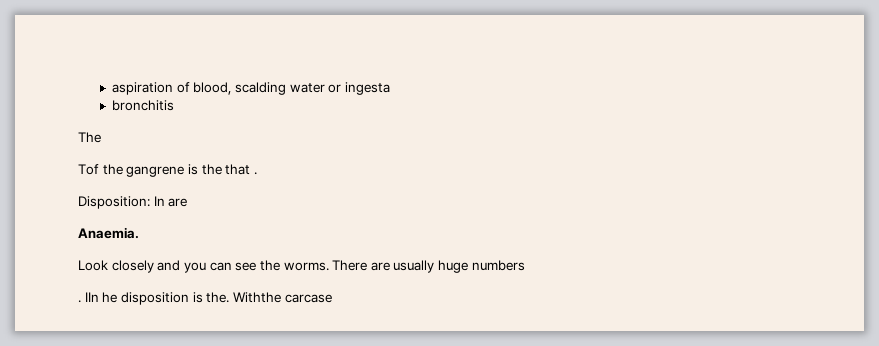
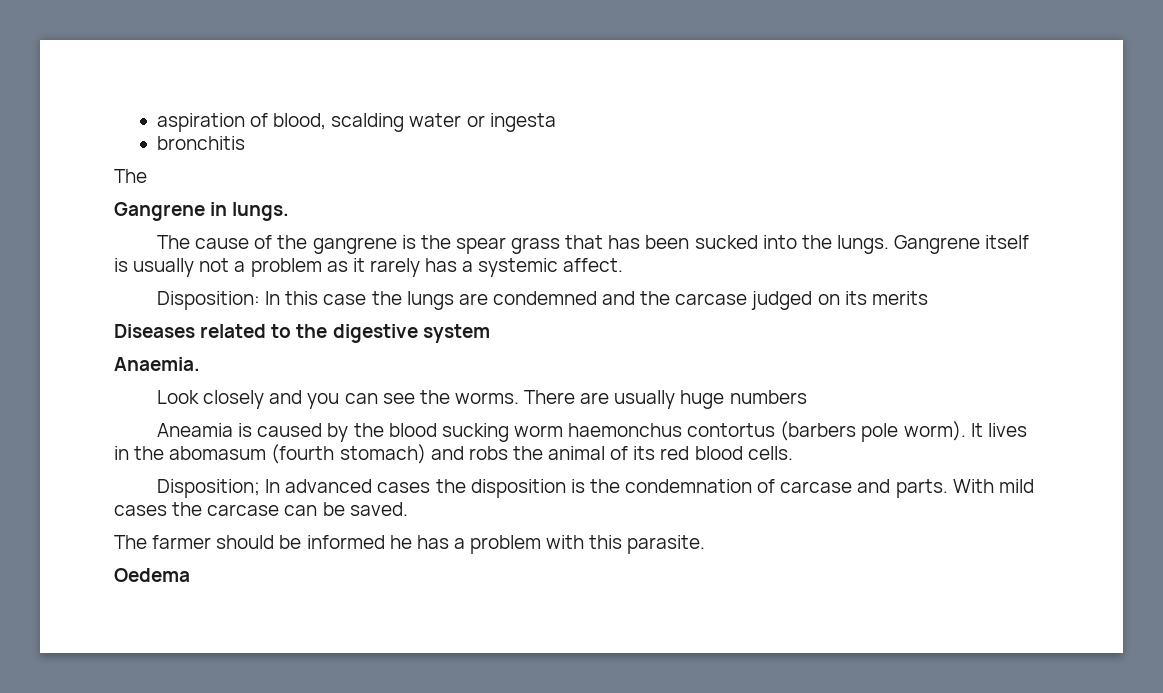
[78,164,257,177] [78,196,188,209] Tof the gangrene is the that . // Disposition: In are -> [114,202,290,221] [156,235,1030,254] [114,258,624,277] [156,291,928,310] [114,324,490,343] Gangrene in lungs. // The cause of the gangrene is the spear grass that has been sucked into the lungs. Gangrene itself is usually not a problem as it rarely has a systemic affect. // Disposition: In this case the lungs are condemned and the carcase judged on its merits // Diseases related to the digestive system
[78,292,332,305] . IIn he disposition is the. Withthe carcase -> [156,421,1027,442] [114,444,793,464] [156,479,1034,498] [114,502,408,516] [114,535,706,554] [114,568,190,582] Aneamia is caused by the blood sucking worm haemonchus contortus (barbers pole worm). It lives in the abomasum (fourth stomach) and robs the animal of its red blood cells. // Disposition; In advanced cases the disposition is the condemnation of carcase and parts. With mild cases the carcase can be saved. // The farmer should be informed he has a problem with this parasite. // Oedema

